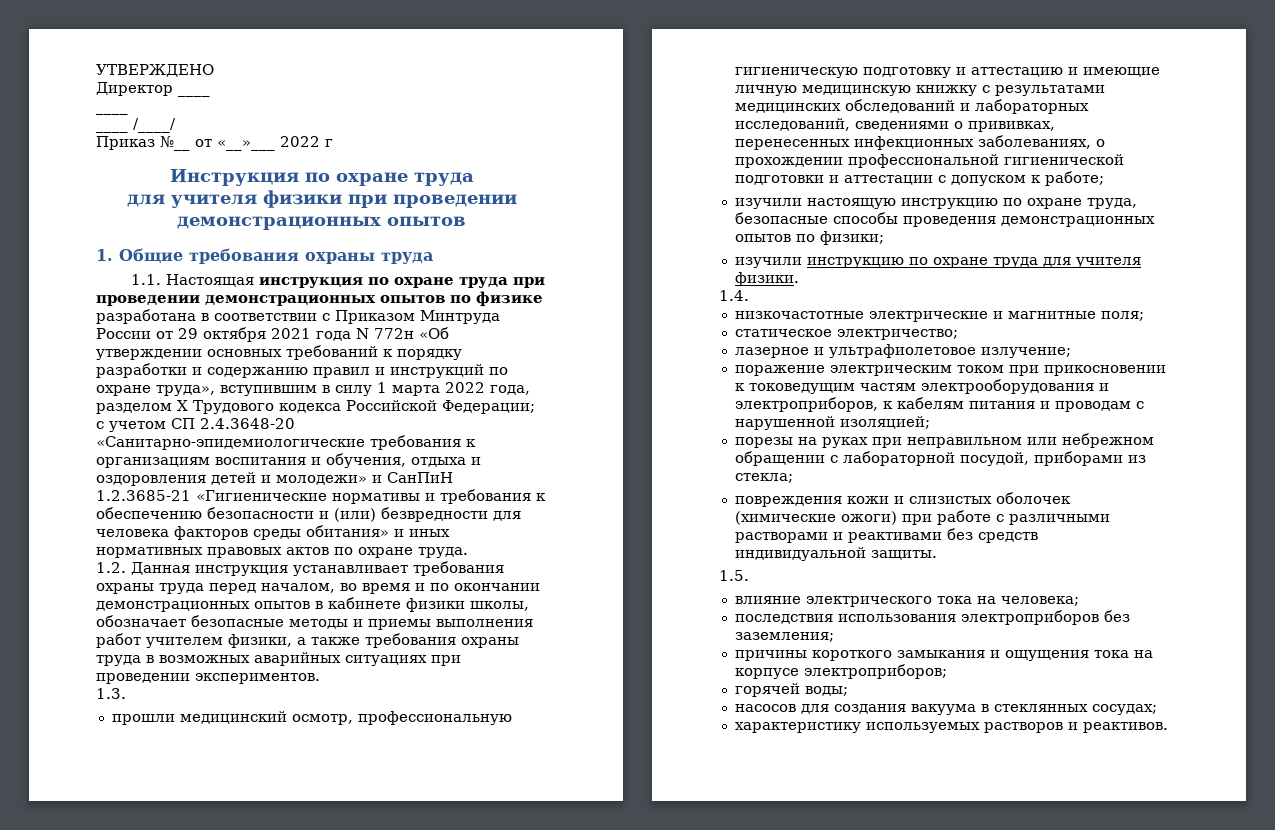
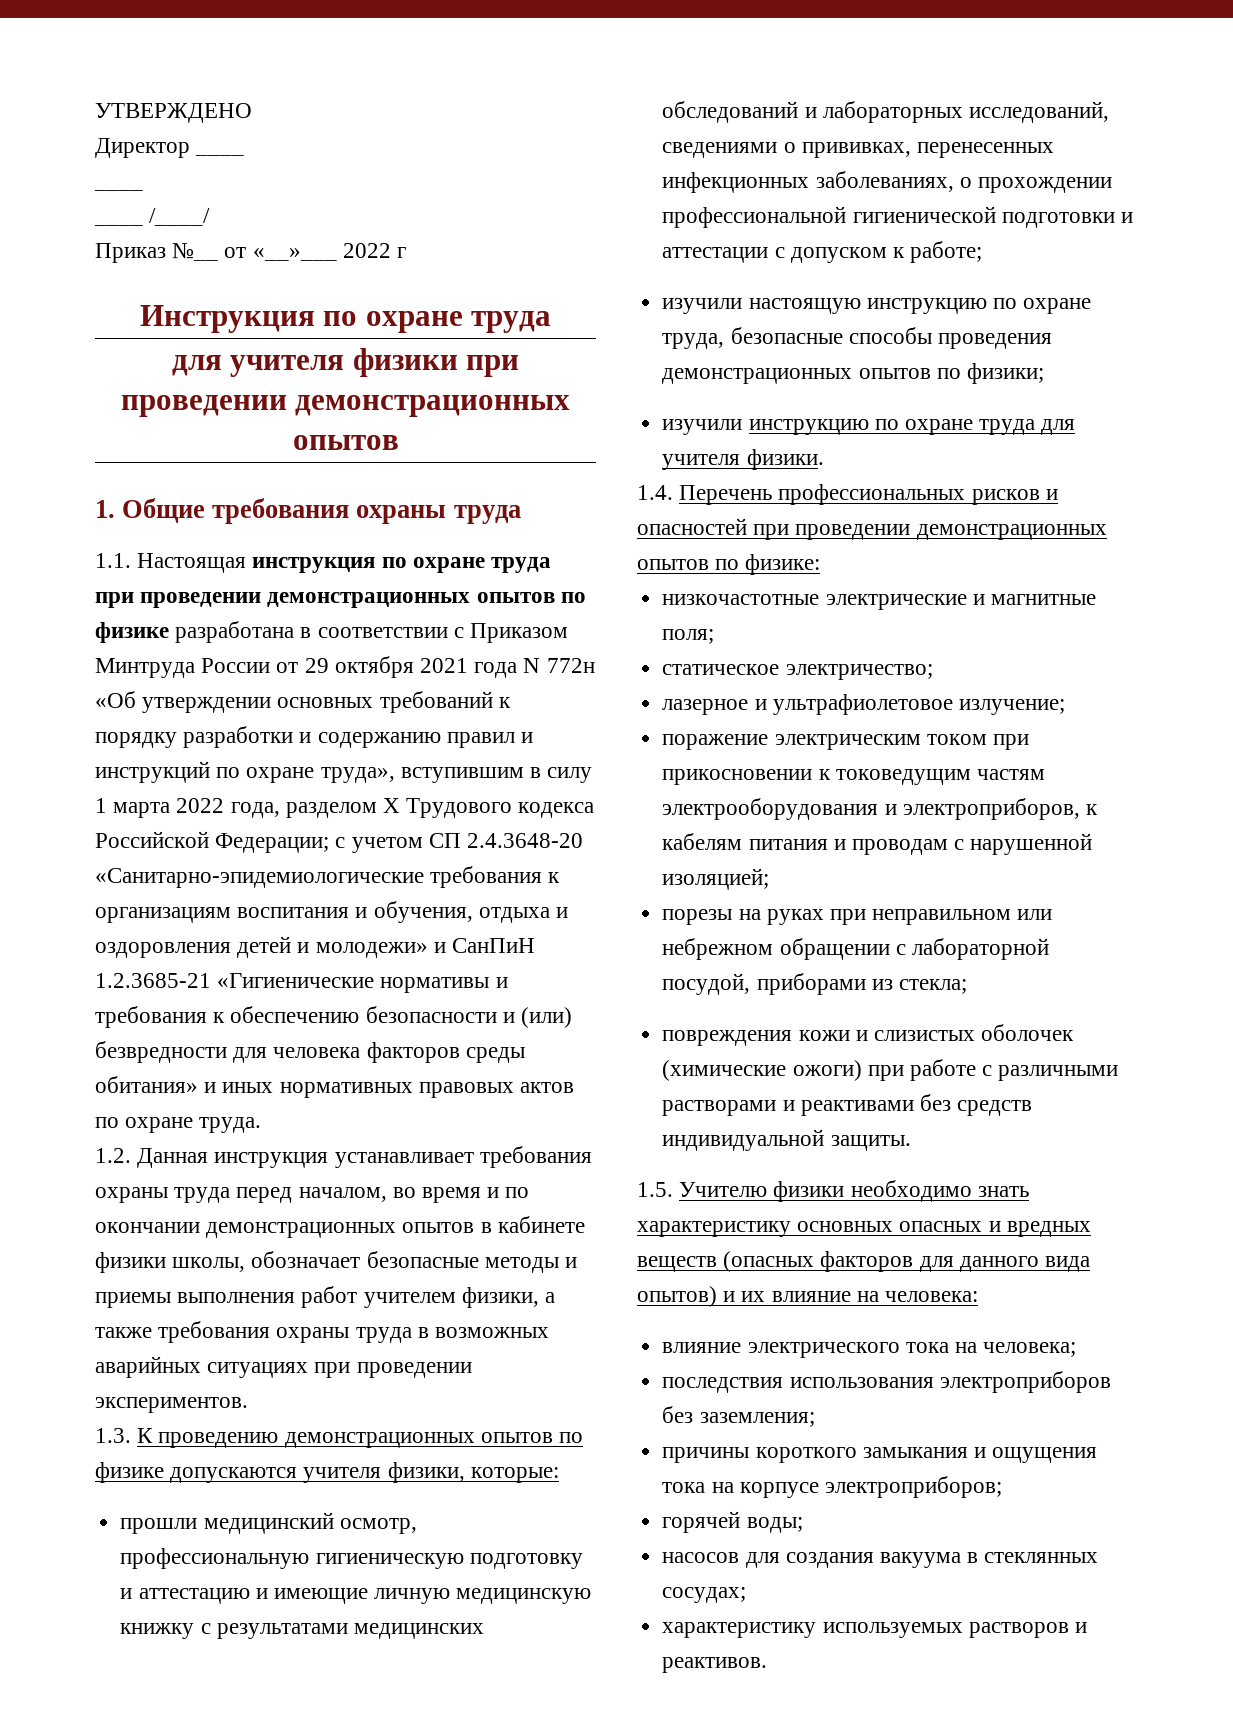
(126, 693) none -> [137,1428,584,1448] [95,1462,559,1483] К проведению демонстрационных опытов по физике допускаются учителя физики, которые:
(749, 295) none -> [679,484,1058,505] [637,518,1107,540] [637,554,821,575] Перечень профессиональных рисков и опасностей при проведении демонстрационных опытов по физике:
(749, 575) none -> [679,1180,1029,1202] [637,1221,1091,1237] [637,1251,1091,1272] [637,1286,979,1307] Учителю физики необходимо знать характеристику основных опасных и вредных веществ (опасных факторов для данного вида опытов) и их влияние на человека:

